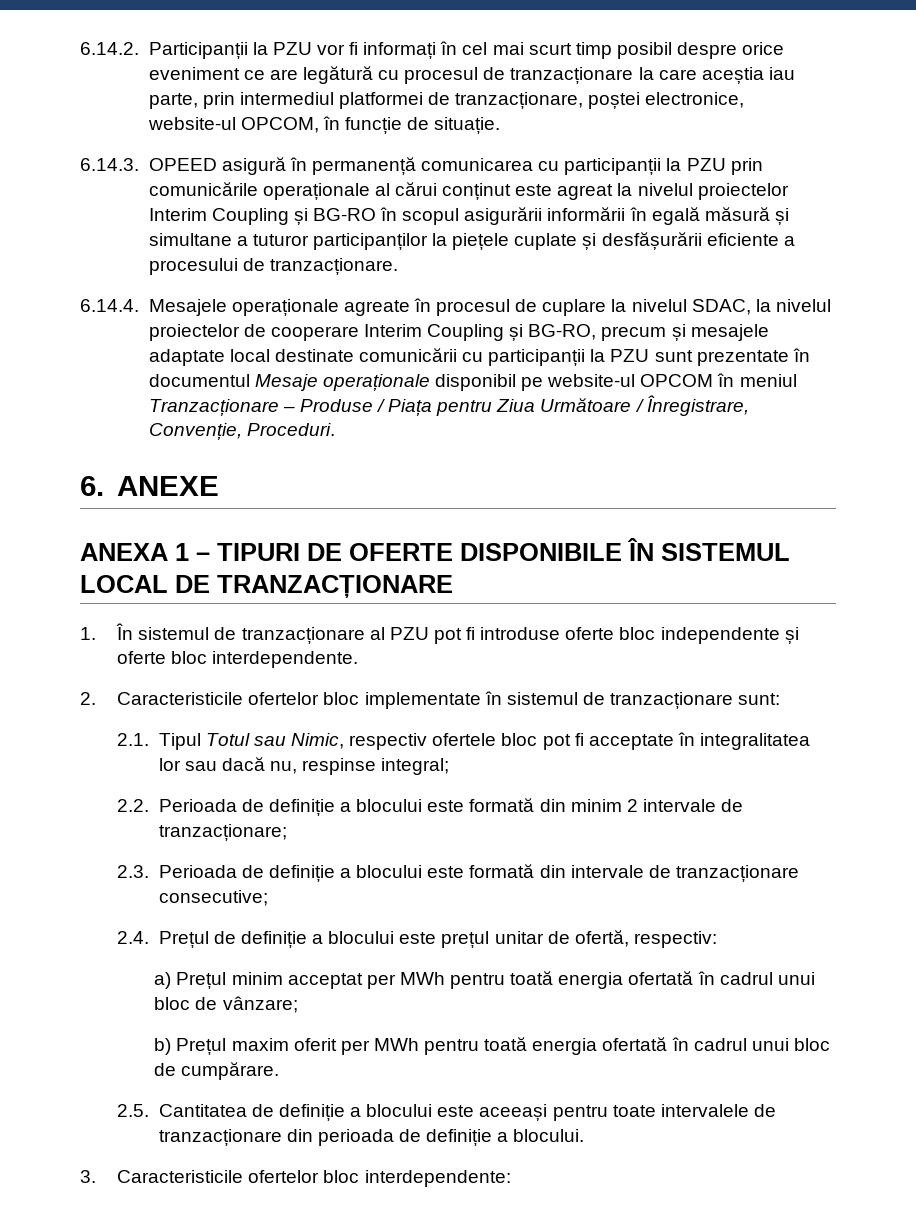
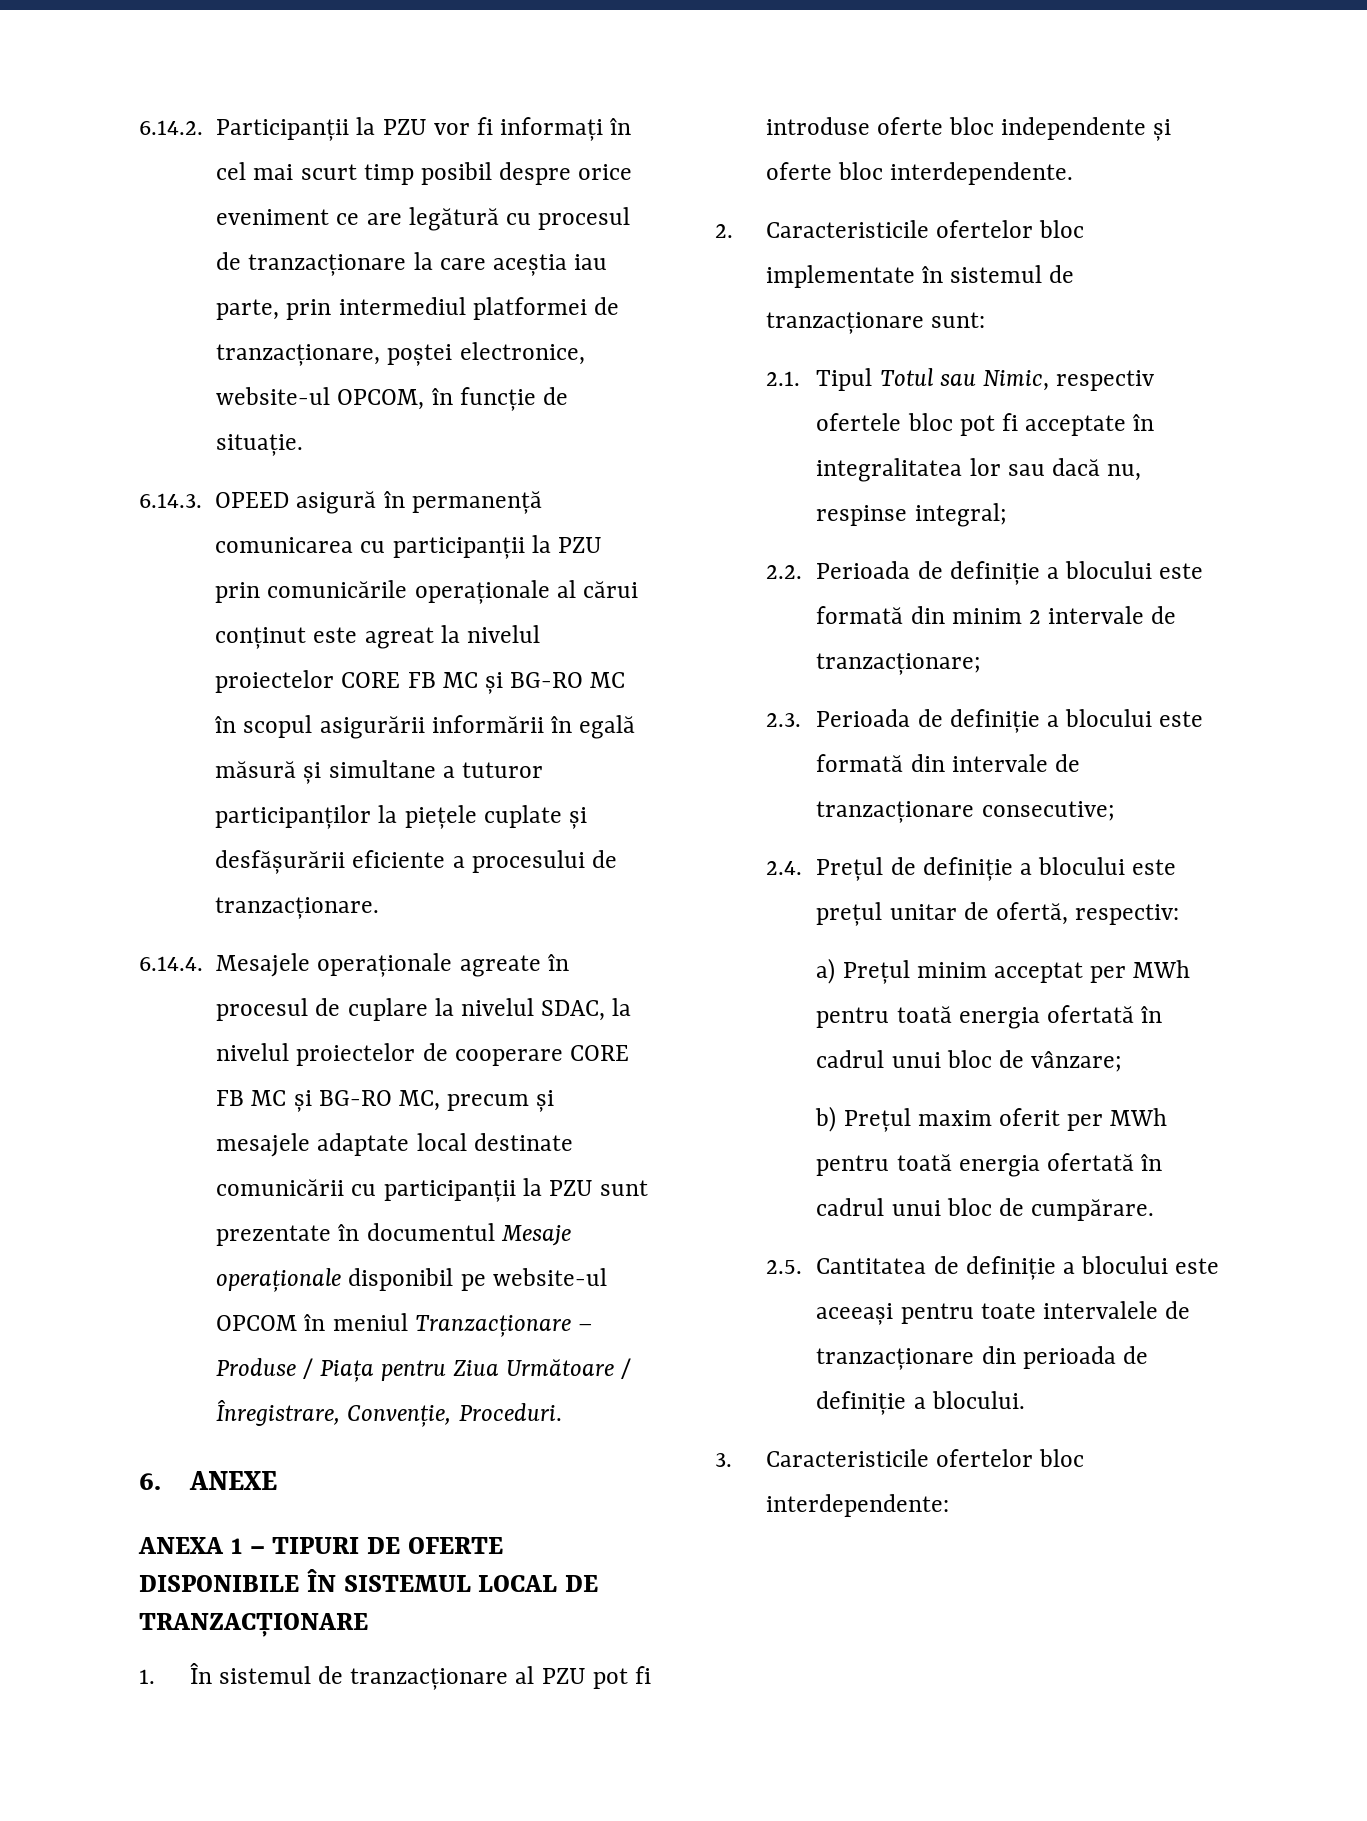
[148,208,376,225] Interim Coupling și BG-RO -> [341,672,626,694] CORE FB MC și BG-RO MC
[363,324,597,341] Interim Coupling și BG-RO, -> [569,1045,629,1061] [216,1090,440,1112] CORE FB MC și BG-RO MC,

